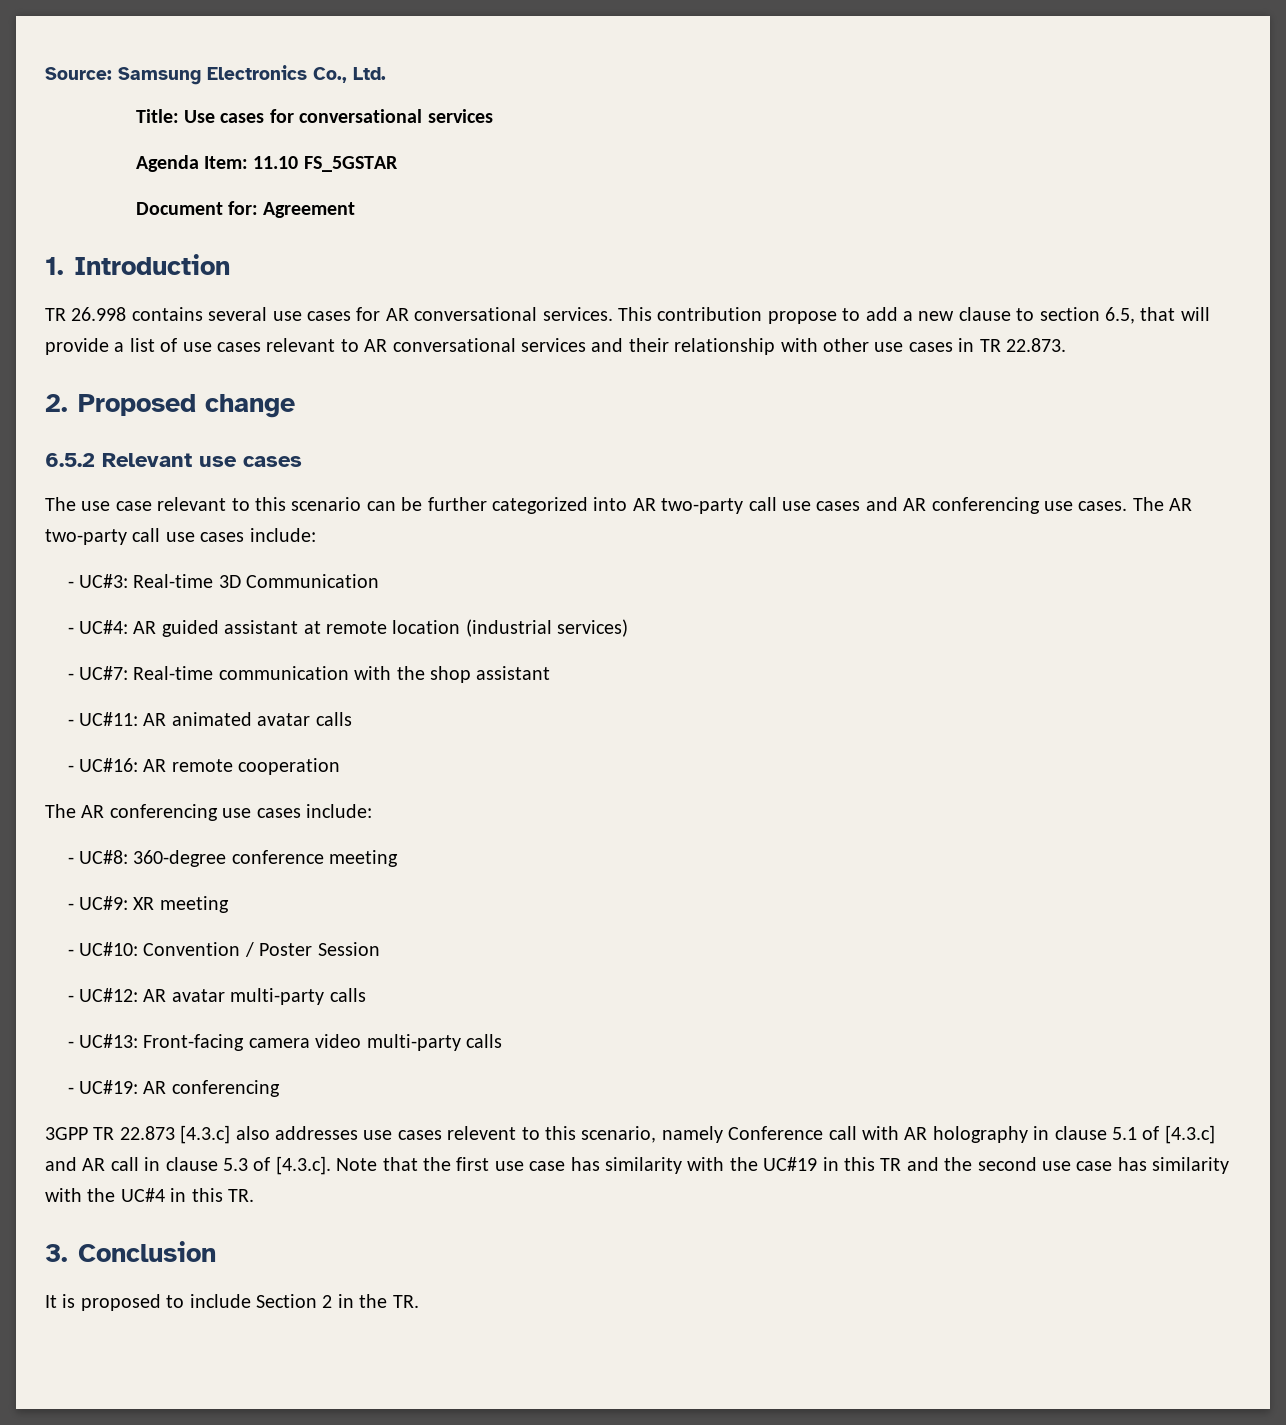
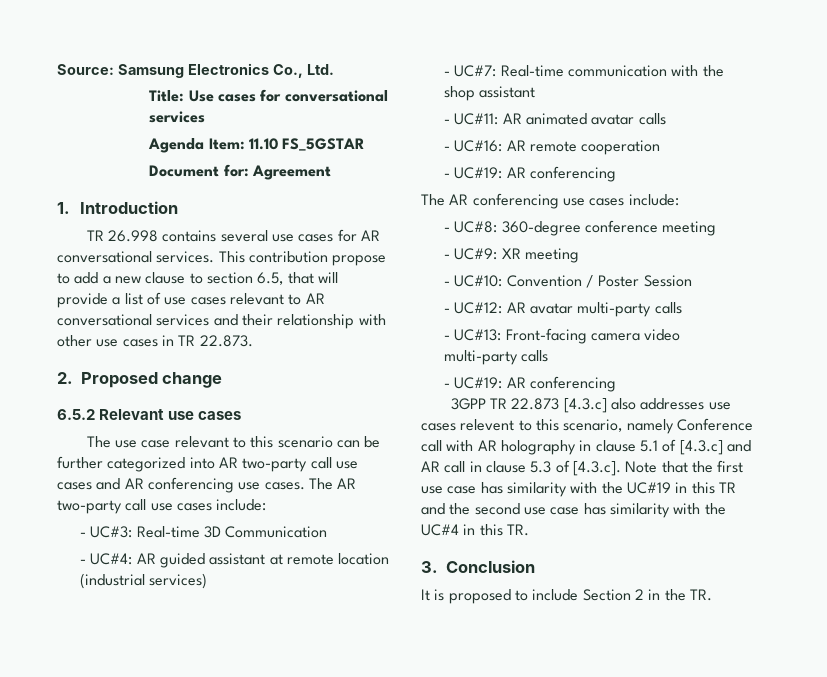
(341, 766) none -> [444,166,617,182] // - UC#19: AR conferencing

